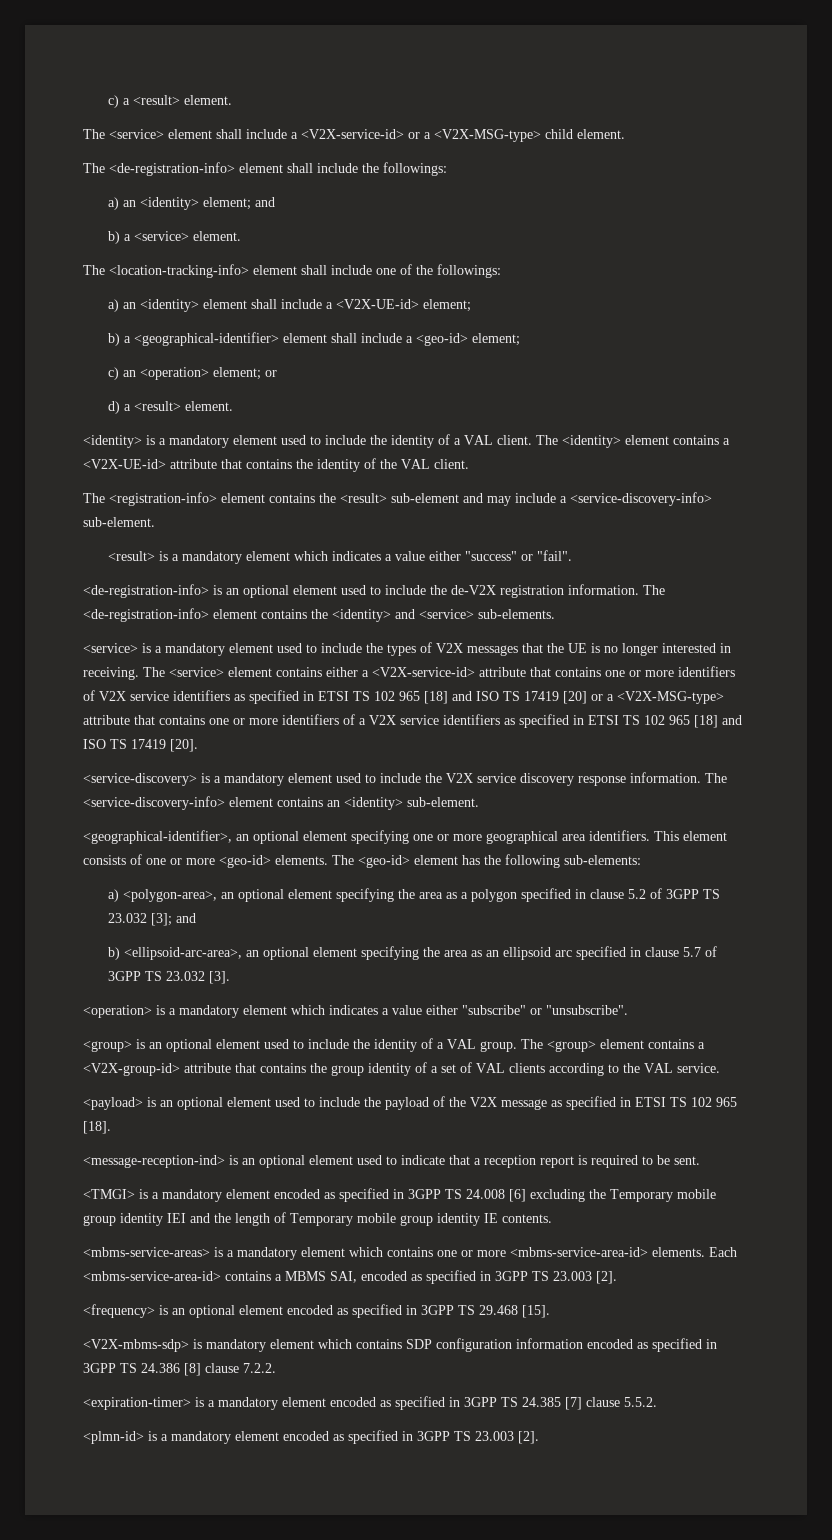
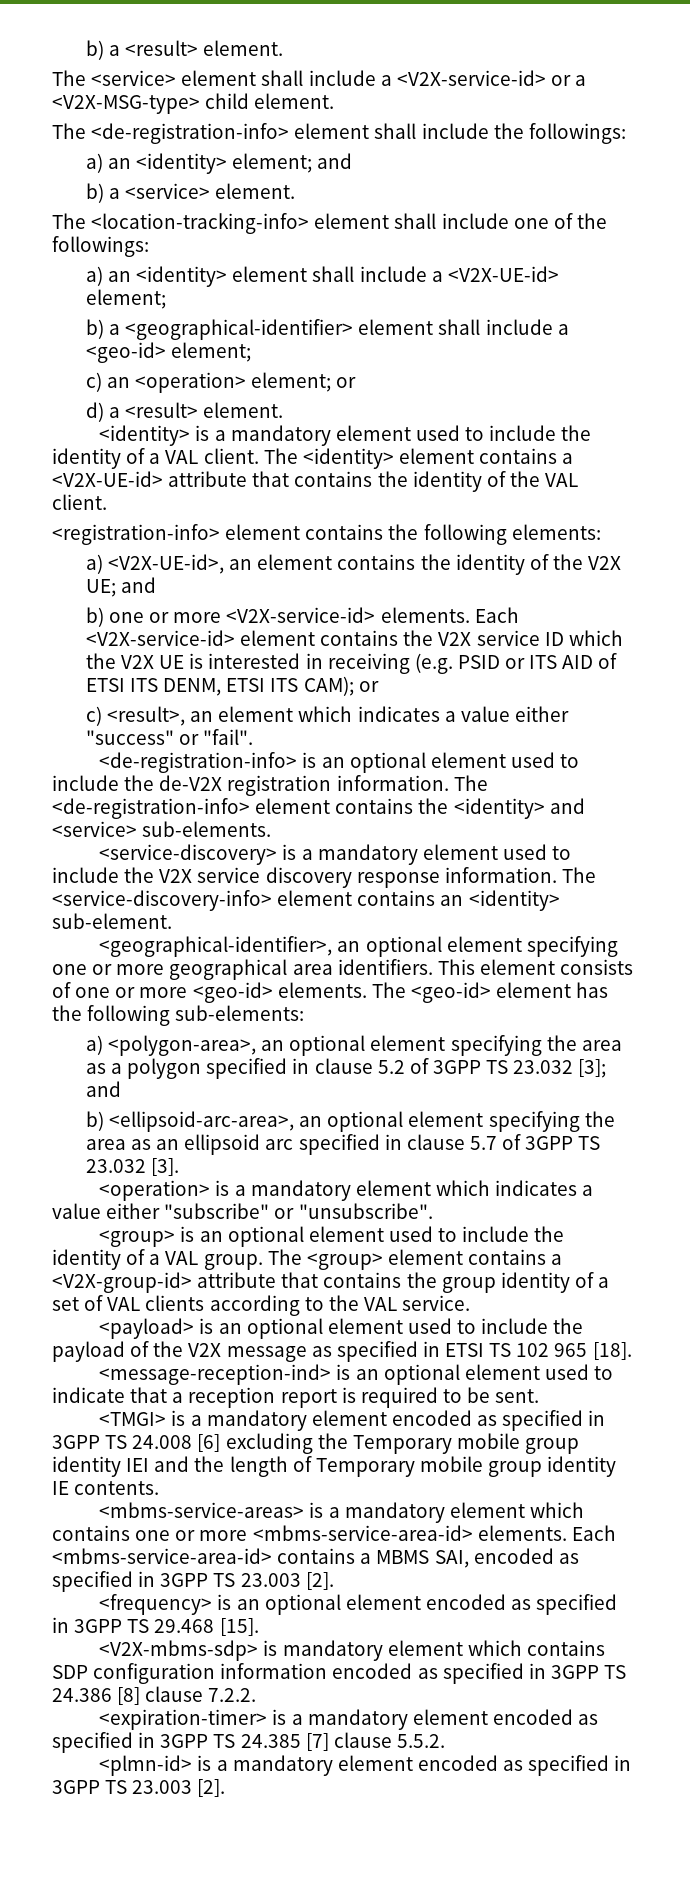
[107,95,119,108] c) -> [85,40,104,60] b)
[83,493,105,503] The -> (107, 502) none
[340,492,712,506] [83,517,155,527] [107,551,242,564] <result> sub-element and may include a <service-discovery-info> sub-element. // <result> is a mandatory -> [423,524,601,545] [85,554,622,575] [85,577,157,597] [85,607,519,627] [85,630,623,646] [85,653,618,674] [85,676,379,696] [85,706,214,726] following elements: // a) <V2X-UE-id>, an element contains the identity of the V2X UE; and // b) one or more <V2X-service-id> elements. Each <V2X-service-id> element contains the V2X service ID which the V2X UE is interested in receiving (e.g. PSID or ITS AID of ETSI ITS DENM, ETSI ITS CAM); or // c) <result>, an
[83,642,731,656] [83,666,735,680] [83,690,724,704] [83,714,742,728] [83,739,198,752] // <service> is a mandatory element used to include the types of V2X messages that the UE is no longer interested in receiving. The <service> element contains either a <V2X-service-id> attribute that contains one or more identifiers of V2X service identifiers as specified in ETSI TS 102 965 [18] and ISO TS 17419 [20] or a <V2X-MSG-type> attribute that contains one or more identifiers of a V2X service identifiers as specified in ETSI TS 102 965 [18] and ISO TS 17419 [20]. -> (272, 829) none

